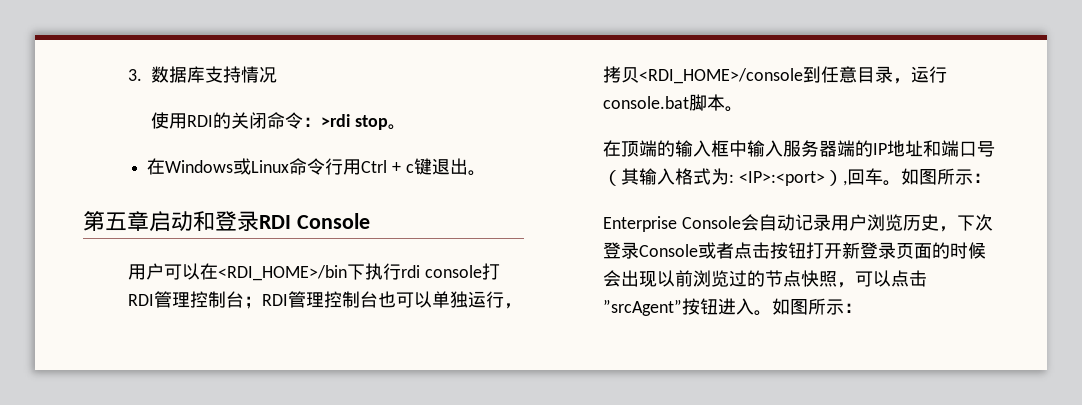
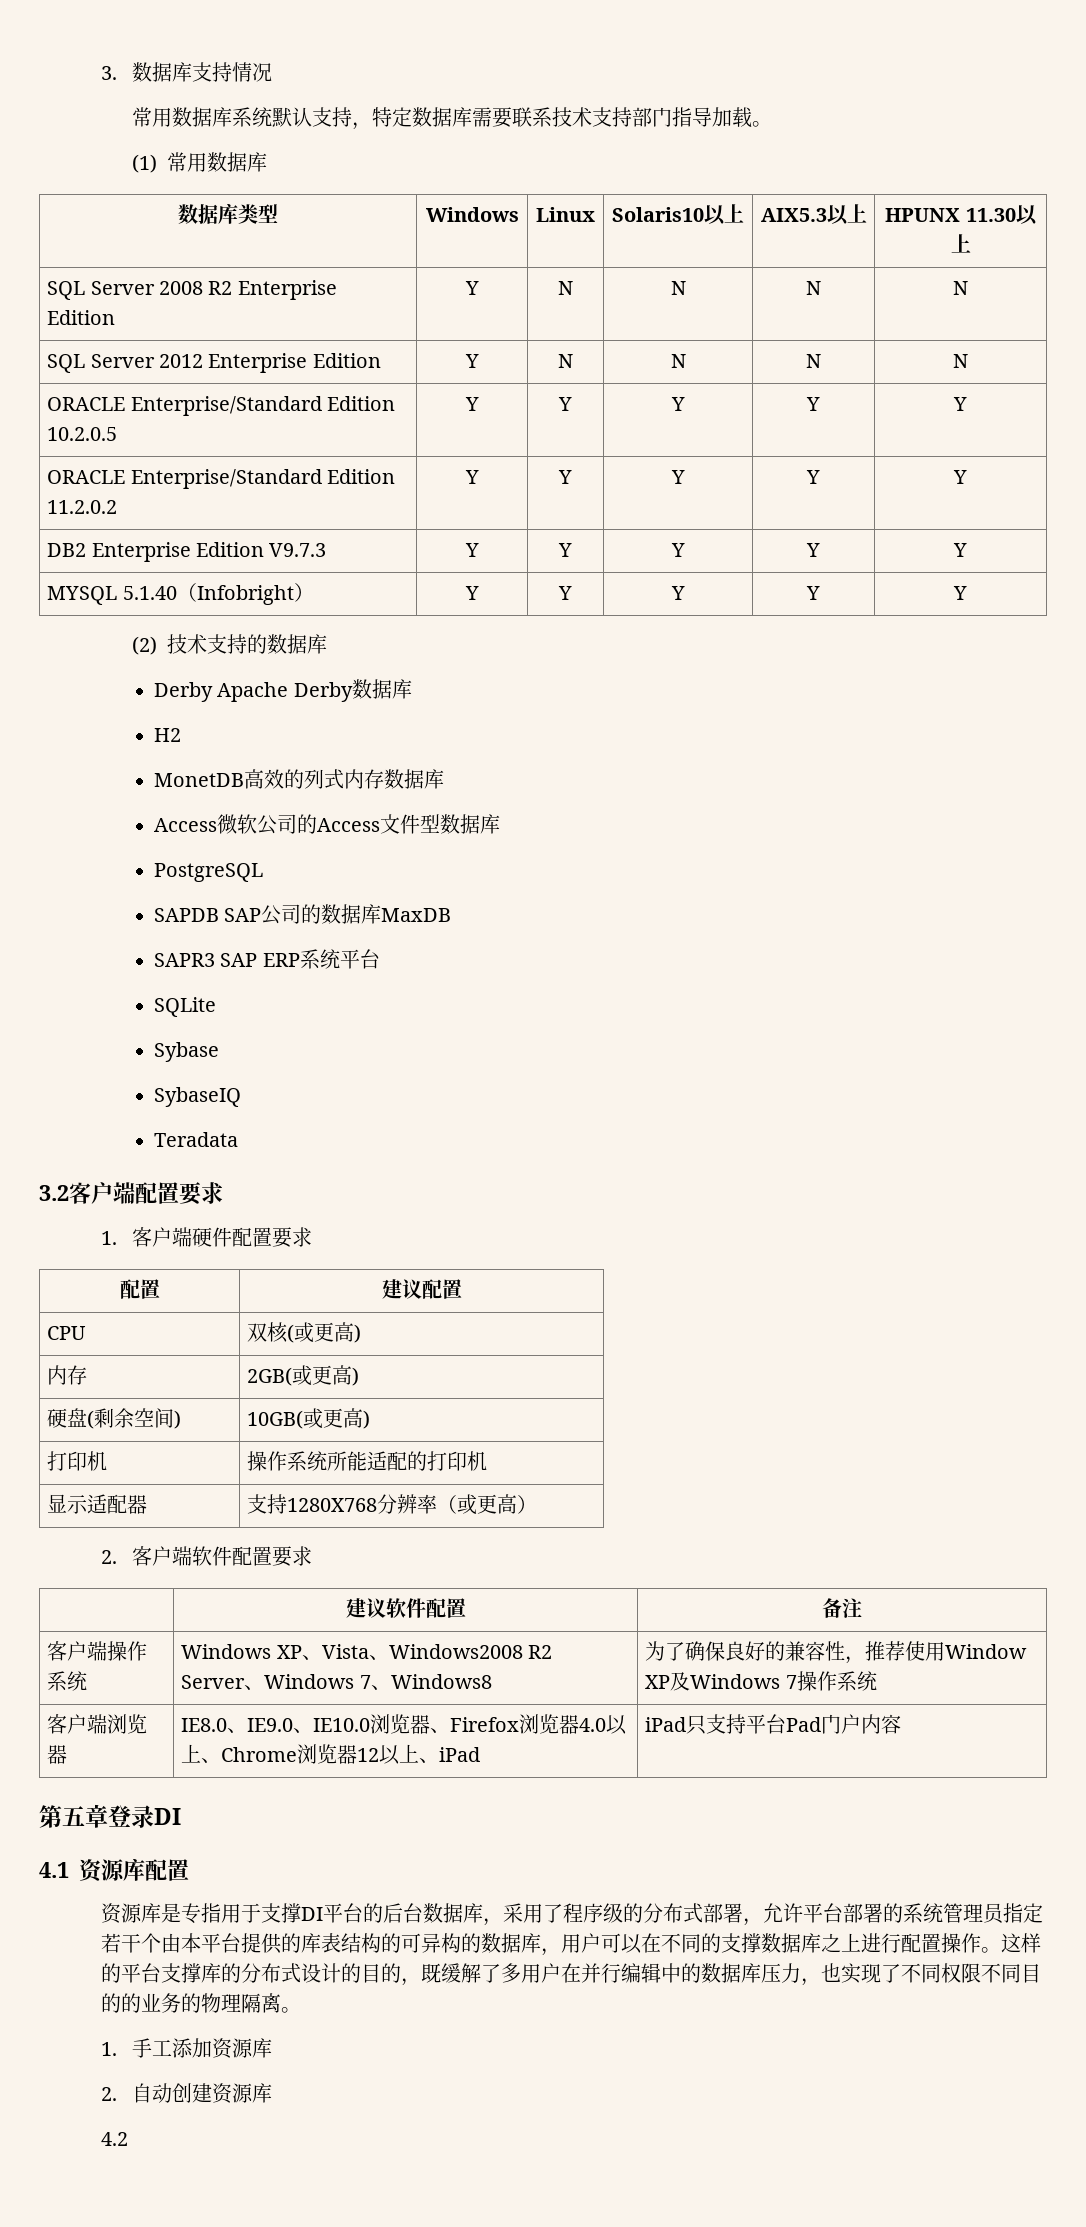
[150,112,406,130] [147,158,486,176] [83,211,370,232] [128,263,500,281] [128,291,523,309] [603,66,948,84] [603,94,744,112] [603,140,996,157] [603,168,991,186] [603,214,993,232] [603,242,987,259] [603,270,928,288] [603,298,863,316] 使用RDI的关闭命令：>rdi stop。 // 在Windows或Linux命令行用Ctrl + c键退出。 // 第五章启动和登录RDI Console // 用户可以在<RDI_HOME>/bin下执行rdi console打RDI管理控制台；RDI管理控制台也可以单独运行，拷贝<RDI_HOME>/console到任意目录，运行console.bat脚本。 // 在顶端的输入框中输入服务器端的IP地址和端口号（其输入格式为: <IP>:<port>）,回车。如图所示： // Enterprise Console会自动记录用户浏览历史，下次登录Console或者点击按钮打开新登录页面的时候会出现以前浏览过的节点快照，可以点击”srcAgent”按钮进入。如图所示： -> [131,107,772,130] [131,152,267,173] [178,203,278,224] [425,207,519,222] [536,207,595,222] [612,204,744,225] [760,204,867,225] [885,205,1038,225] [950,234,971,253] [47,280,337,300] [47,310,116,325] [464,281,479,295] [558,281,573,295] [670,281,686,295] [806,281,821,295] [953,281,968,295] [47,353,381,373] [464,354,479,368] [558,354,573,368] [670,354,686,368] [806,354,821,368] [953,354,968,368] [47,396,396,416] [47,427,118,441] [464,397,479,411] [558,397,572,411] [670,397,685,411] [806,397,820,411] [953,397,967,411] [47,469,396,489] [47,500,118,514] [464,470,479,484] [558,470,572,484] [670,470,685,484] [806,470,820,484] [953,470,967,484] [47,542,327,562] [464,543,479,557] [558,543,572,557] [670,543,685,557] [806,543,820,557] [953,543,967,557] [47,583,314,605] [464,586,479,600] [558,586,572,600] [670,586,685,600] [806,586,820,600] [953,586,967,600] [131,634,327,655] [153,679,412,702] [153,728,181,742] [153,769,444,789] [153,814,500,835] [153,863,263,882] [153,904,452,925] [153,949,380,969] [153,997,216,1017] [153,1042,219,1062] [153,1087,241,1107] [153,1132,238,1147] [39,1182,223,1205] [100,1227,312,1248] [119,1279,160,1299] [381,1279,462,1299] [47,1326,87,1340] [247,1322,362,1343] [47,1365,88,1385] [247,1365,360,1386] [47,1408,182,1429] [247,1408,371,1429] [47,1451,108,1471] [247,1451,488,1471] [47,1494,148,1514] [247,1494,538,1515] [100,1546,312,1567] [345,1598,466,1618] [822,1598,862,1618] [47,1641,148,1661] [47,1671,88,1691] [181,1644,553,1660] [181,1674,492,1690] [645,1641,1028,1664] [645,1671,877,1691] [47,1714,148,1734] [47,1745,68,1764] [181,1714,628,1735] [181,1744,481,1765] [645,1714,902,1735] [39,1804,181,1828] [39,1858,189,1883] [100,1903,1043,1926] [100,1933,1041,1956] [100,1963,1041,1986] [100,1993,301,2013] [100,2038,272,2059] [100,2083,272,2104] [100,2132,128,2146] 常用数据库系统默认支持，特定数据库需要联系技术支持部门指导加载。 // (1)常用数据库 // 数据库类型 | Windows | Linux | Solaris10以上 | AIX5.3以上 | HPUNX 11.30以上 // SQL Server 2008 R2 Enterprise Edition | Y | N | N | N | N // SQL Server 2012 Enterprise Edition | Y | N | N | N | N // ORACLE Enterprise/Standard Edition 10.2.0.5 | Y | Y | Y | Y | Y // ORACLE Enterprise/Standard Edition 11.2.0.2 | Y | Y | Y | Y | Y // DB2 Enterprise Edition V9.7.3 | Y | Y | Y | Y | Y // MYSQL 5.1.40（Infobright） | Y | Y | Y | Y | Y // (2)技术支持的数据库 // Derby Apache Derby数据库 // H2 // MonetDB高效的列式内存数据库 // Access微软公司的Access文件型数据库 // PostgreSQL // SAPDB SAP公司的数据库MaxDB // SAPR3 SAP ERP系统平台 // SQLite // Sybase // SybaseIQ // Teradata // 3.2客户端配置要求 // 1.客户端硬件配置要求 // 配置 | 建议配置 // CPU | 双核(或更高) // 内存 | 2GB(或更高) // 硬盘(剩余空间) | 10GB(或更高) // 打印机 | 操作系统所能适配的打印机 // 显示适配器 | 支持1280X768分辨率（或更高） // 2.客户端软件配置要求 // | 建议软件配置 | 备注 // 客户端操作系统 | Windows XP、Vista、Windows2008 R2 Server、Windows 7、Windows8 | 为了确保良好的兼容性，推荐使用Window XP及Windows 7操作系统 // 客户端浏览器 | IE8.0、IE9.0、IE10.0浏览器、Firefox浏览器4.0以上、Chrome浏览器12以上、iPad | iPad只支持平台Pad门户内容 // 第五章登录DI // 4.1资源库配置 // 资源库是专指用于支撑DI平台的后台数据库，采用了程序级的分布式部署，允许平台部署的系统管理员指定若干个由本平台提供的库表结构的可异构的数据库，用户可以在不同的支撑数据库之上进行配置操作。这样的平台支撑库的分布式设计的目的，既缓解了多用户在并行编辑中的数据库压力，也实现了不同权限不同目的的业务的物理隔离。 // 1.手工添加资源库 // 2.自动创建资源库 // 4.2

